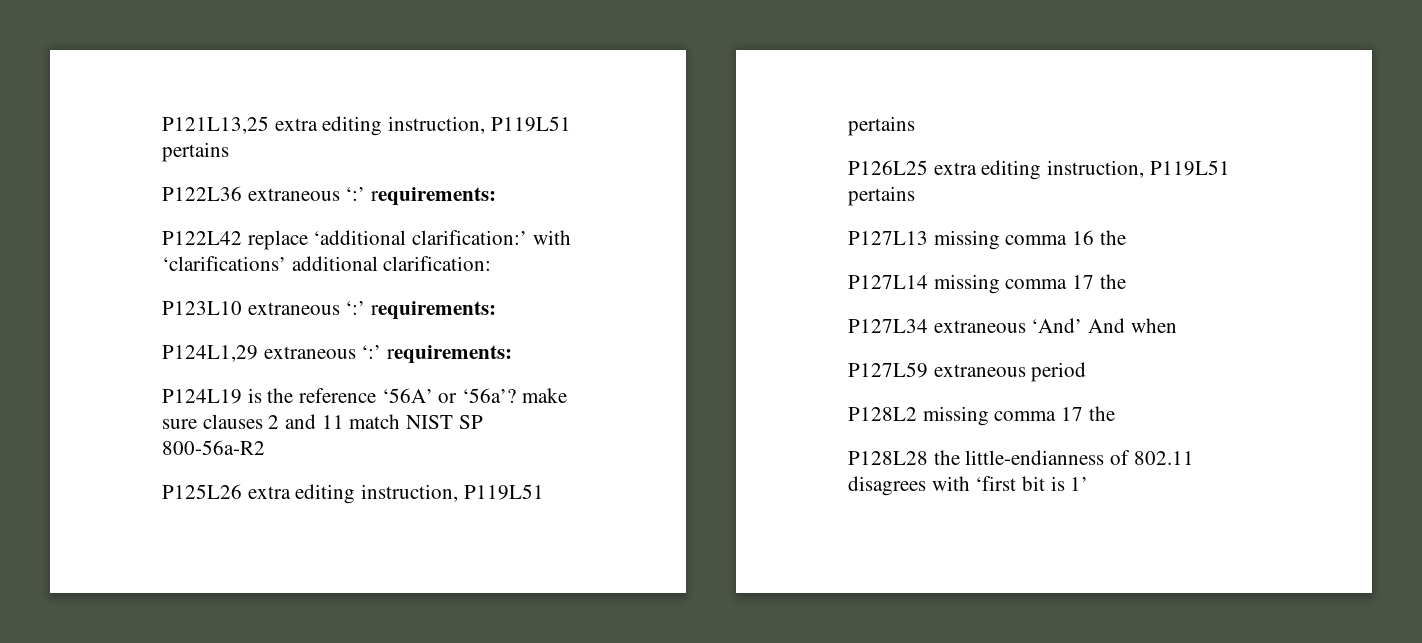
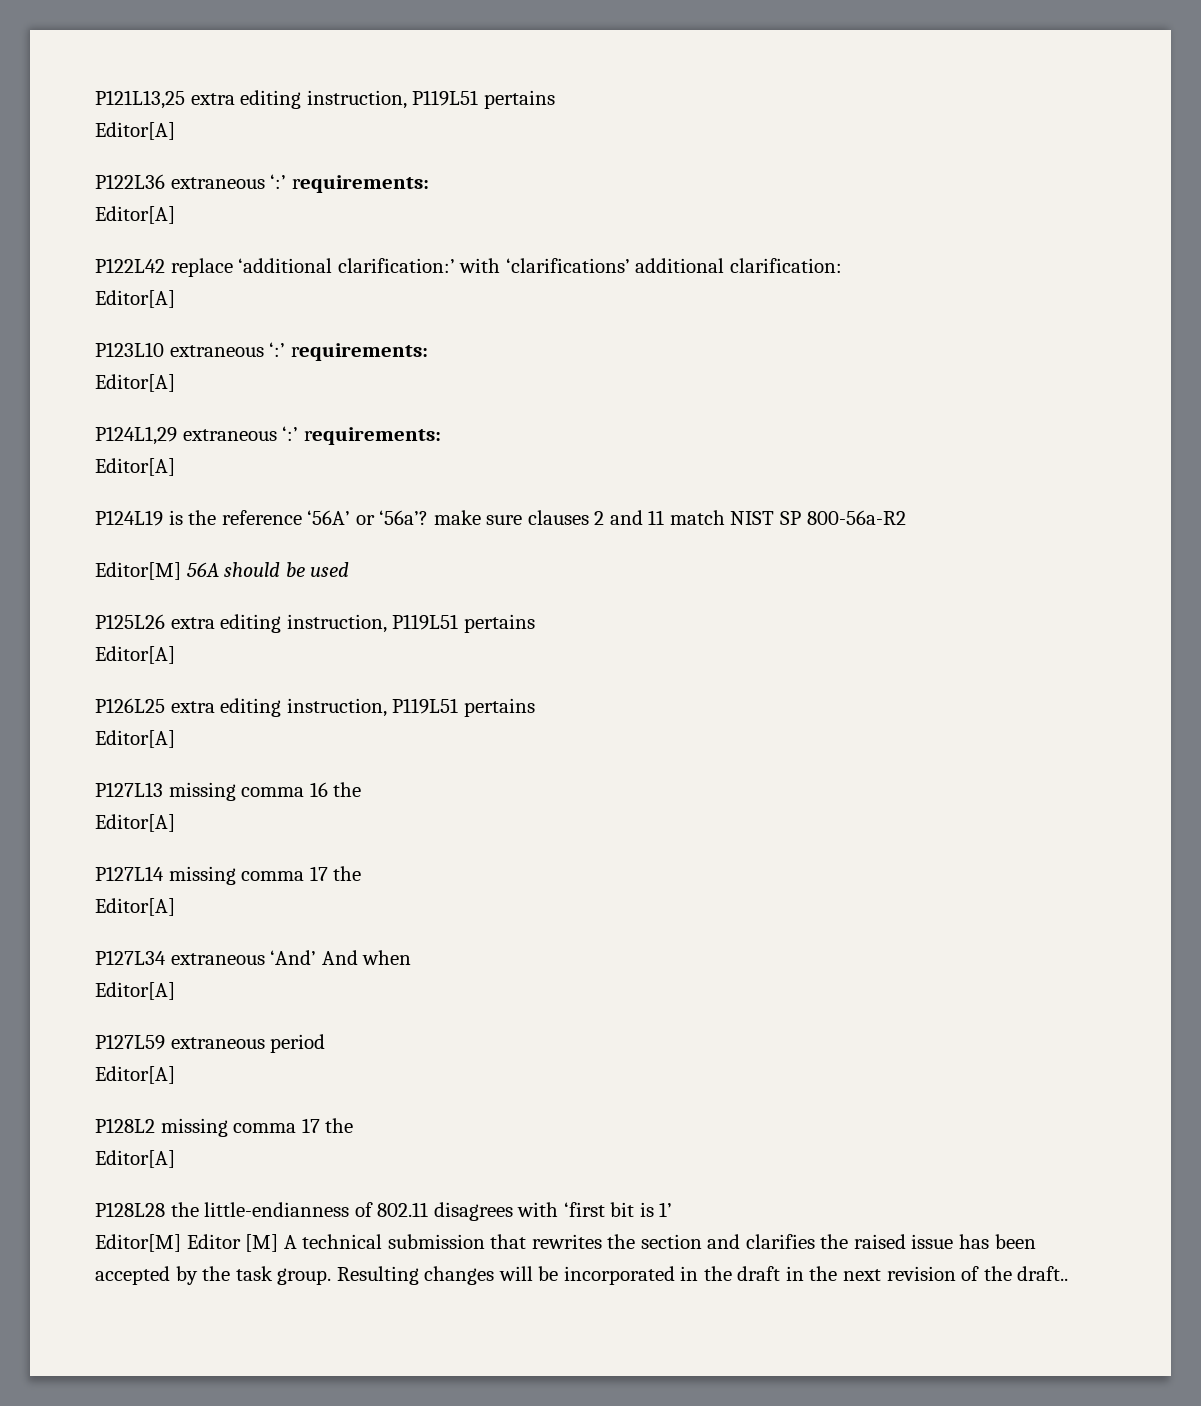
(229, 152) none -> [95,122,175,140] // Editor[A]
(497, 196) none -> [95,206,175,224] // Editor[A]
(492, 263) none -> [95,290,175,308] // Editor[A]
(497, 310) none -> [95,374,175,392] // Editor[A]
(513, 354) none -> [95,458,175,476] // Editor[A]
(265, 447) none -> [95,562,350,580] // Editor[M] 56A should be used
(915, 126) none -> [95,646,175,664] // Editor[A]
(915, 196) none -> [95,730,175,748] // Editor[A]
(1126, 237) none -> [95,814,175,832] // Editor[A]
(1126, 281) none -> [95,898,175,916] // Editor[A]
(1177, 325) none -> [95,982,175,1000] // Editor[A]
(1087, 372) none -> [95,1066,175,1084] // Editor[A]
(1115, 413) none -> [95,1150,175,1168] // Editor[A]
(1089, 484) none -> [95,1234,1036,1252] [95,1266,1069,1285] // Editor[M] Editor [M] A technical submission that rewrites the section and clarifies the raised issue has been accepted by the task group. Resulting changes will be incorporated in the draft in the next revision of the draft..

